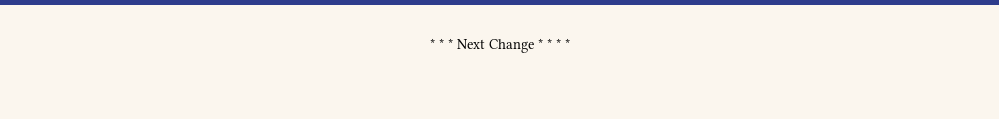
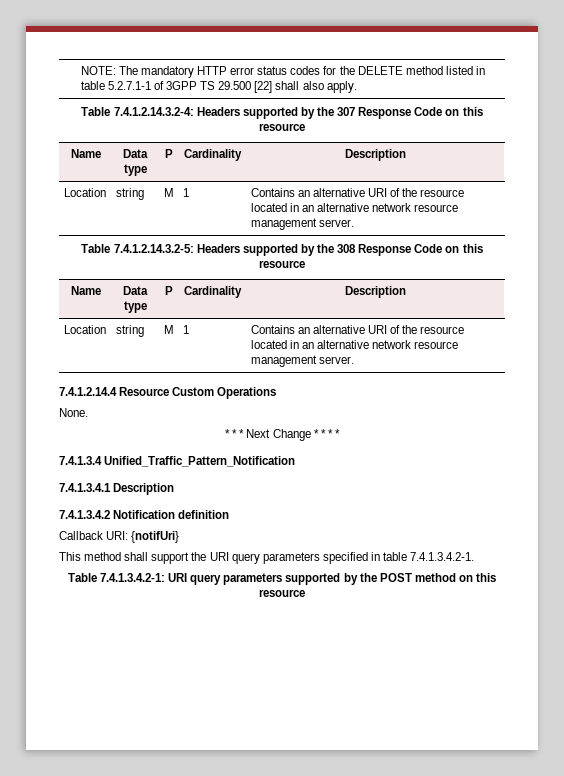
(429, 43) none -> [80,66,486,78] [80,81,357,93] [81,107,483,119] [259,123,305,131] [70,149,101,158] [123,149,148,158] [123,164,147,176] [164,149,173,158] [184,149,242,161] [345,149,406,161] [63,188,106,197] [115,188,144,200] [163,188,174,197] [182,188,189,197] [250,188,465,197] [250,203,459,212] [250,218,354,230] [81,244,483,256] [259,260,305,268] [70,286,101,295] [123,286,148,295] [123,301,147,313] [164,286,173,295] [184,286,242,298] [345,286,406,298] [63,325,106,334] [115,325,144,337] [163,325,174,334] [182,325,189,334] [250,325,465,334] [250,340,459,349] [250,355,354,367] [59,387,277,399] [59,408,88,417] NOTE: The mandatory HTTP error status codes for the DELETE method listed in table 5.2.7.1-1 of 3GPP TS 29.500 [22] shall also apply. // Table 7.4.1.2.14.3.2-4: Headers supported by the 307 Response Code on this resource // Name | Data type | P | Cardinality | Description // Location | string | M | 1 | Contains an alternative URI of the resource located in an alternative network resource management server. // Table 7.4.1.2.14.3.2-5: Headers supported by the 308 Response Code on this resource // Name | Data type | P | Cardinality | Description // Location | string | M | 1 | Contains an alternative URI of the resource located in an alternative network resource management server. // 7.4.1.2.14.4 Resource Custom Operations // None. //
(570, 43) none -> [59,456,296,467] [59,483,175,495] [59,510,230,519] [59,531,180,543] [59,552,475,564] [67,573,497,585] [259,589,305,597] // 7.4.1.3.4 Unified_Traffic_Pattern_Notification // 7.4.1.3.4.1 Description // 7.4.1.3.4.2 Notification definition // Callback URI: {notifUri} // This method shall support the URI query parameters specified in table 7.4.1.3.4.2-1. // Table 7.4.1.3.4.2-1: URI query parameters supported by the POST method on this resource

